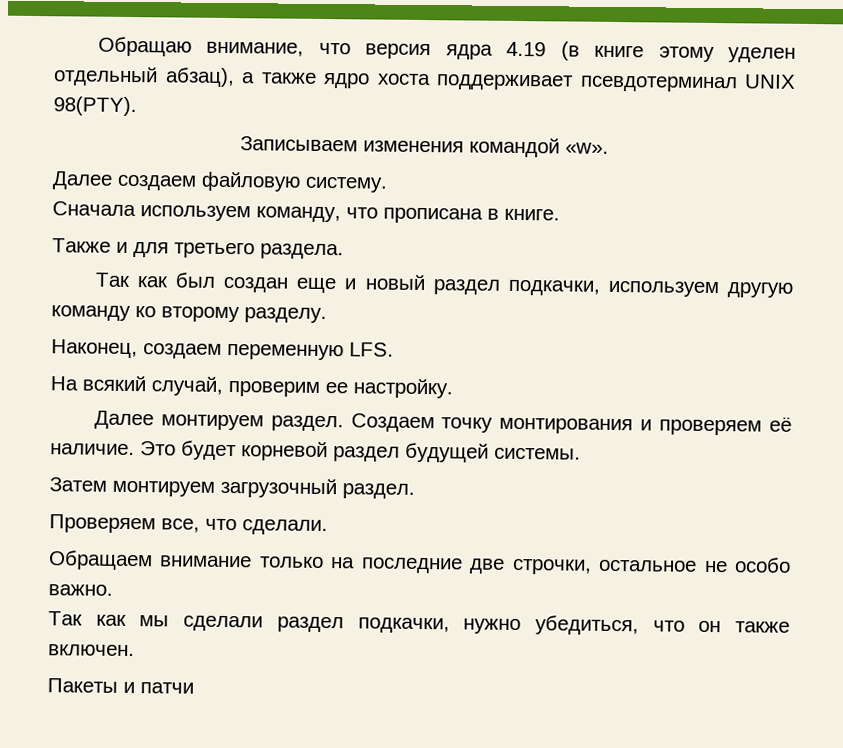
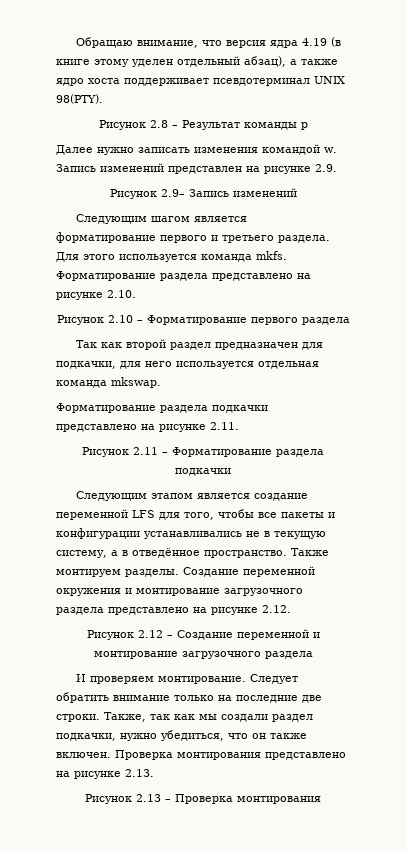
[239,136,609,158] [52,171,388,193] [52,201,560,224] [52,238,344,260] [94,272,793,298] [51,305,327,324] [51,339,394,361] [50,375,453,399] [93,410,793,436] [50,440,581,463] [49,477,415,499] [49,514,328,536] [48,550,153,571] Записываем изменения командой «w». // Далее создаем файловую систему. // Сначала используем команду, что прописана в книге. // Также и для третьего раздела. // Так как был создан еще и новый раздел подкачки, используем другую команду ко второму разделу. // Наконец, создаем переменную LFS. // На всякий случай, проверим ее настройку. // Далее монтируем раздел. Создаем точку монтирования и проверяем её наличие. Это будет корневой раздел будущей системы. // Затем монтируем загрузочный раздел. // Проверяем все, что сделали. // Обращаем -> [98,120,308,130] [56,144,337,155] [56,163,337,174] [109,188,297,199] [76,214,248,224] [56,232,330,243] [56,251,287,262] [56,271,311,281] [56,290,136,300] [56,315,350,325] [76,339,324,350] [56,361,319,369] [56,377,161,388] [56,403,268,413] [56,422,239,432] [82,447,324,457] [175,468,231,476] [76,491,309,501] [56,509,335,520] [56,528,326,539] [56,548,329,558] [56,566,315,577] [56,588,303,596] [56,605,291,615] [86,629,320,640] [93,651,313,659] [76,674,299,684] [56,692,109,703] Рисунок 2.8 – Результат команды p // Далее нужно записать изменения командой w. Запись изменений представлен на рисунке 2.9. // Рисунок 2.9– Запись изменений // Следующим шагом является форматирование первого и третьего раздела. Для этого используется команда mkfs. Форматирование раздела представлено на рисунке 2.10. // Рисунок 2.10 – Форматирование первого раздела // Так как второй раздел предназначен для подкачки, для него используется отдельная команда mkswap. // Форматирование раздела подкачки представлено на рисунке 2.11. // Рисунок 2.11 – Форматирование раздела подкачки // Следующим этапом является создание переменной LFS для того, чтобы все пакеты и конфигурации устанавливались не в текущую систему, а в отведённое пространство. Также монтируем разделы. Создание переменной окружения и монтирование загрузочного раздела представлено на рисунке 2.12. // Рисунок 2.12 – Создание переменной и монтирование загрузочного раздела // И проверяем монтирование. Следует обратить
[511,557,792,575] [48,584,113,596] [48,611,83,626] строчки, остальное не особо важно. // Так -> [56,712,170,722] строки. Также, так
[183,615,264,632] сделали -> [221,714,268,722] создали
[47,678,194,694] // Пакеты и патчи -> [115,750,346,760] [56,769,154,779] [85,794,321,804] Проверка монтирования представлено на рисунке 2.13. // Рисунок 2.13 – Проверка монтирования

